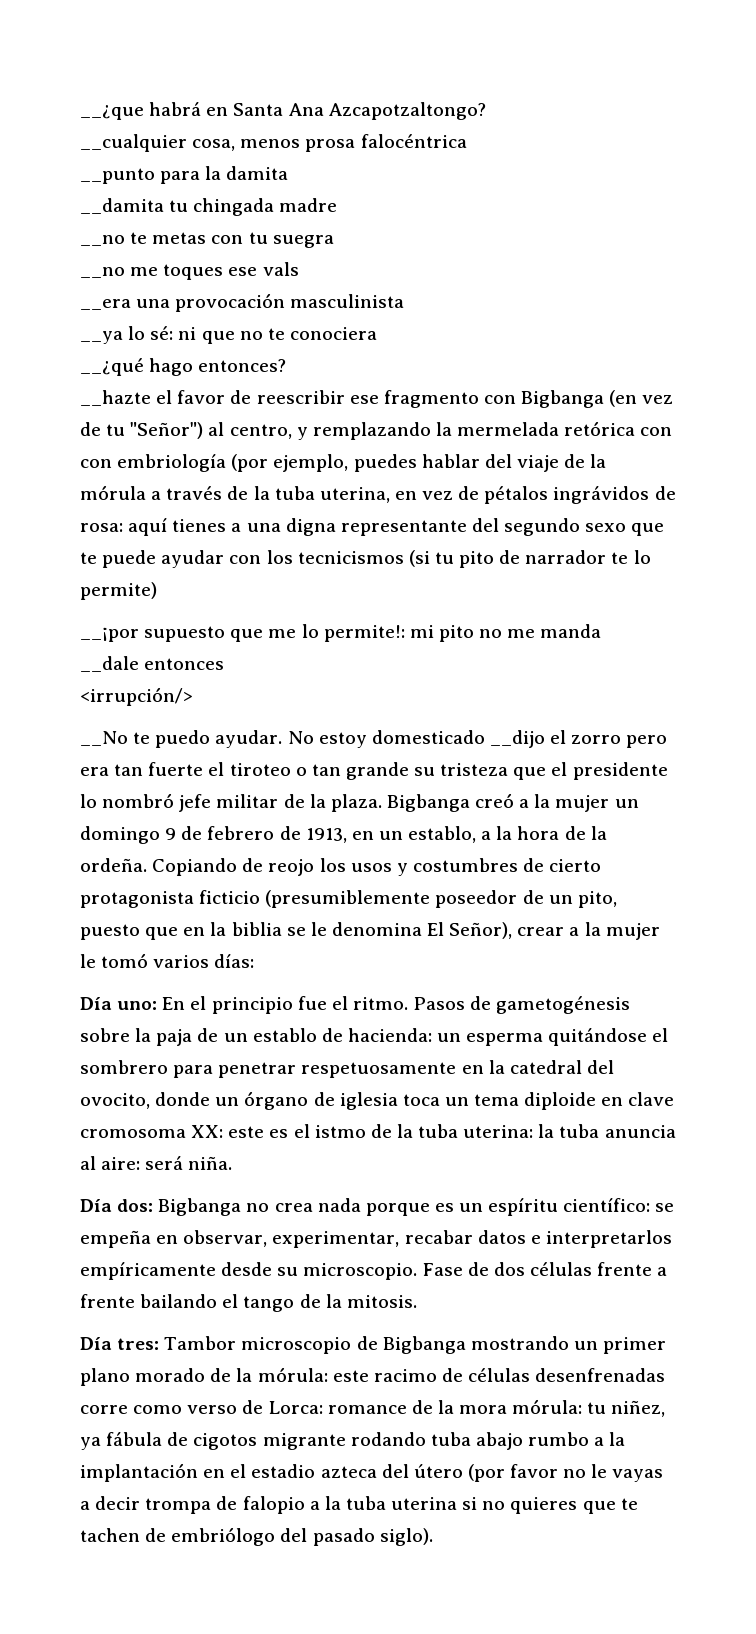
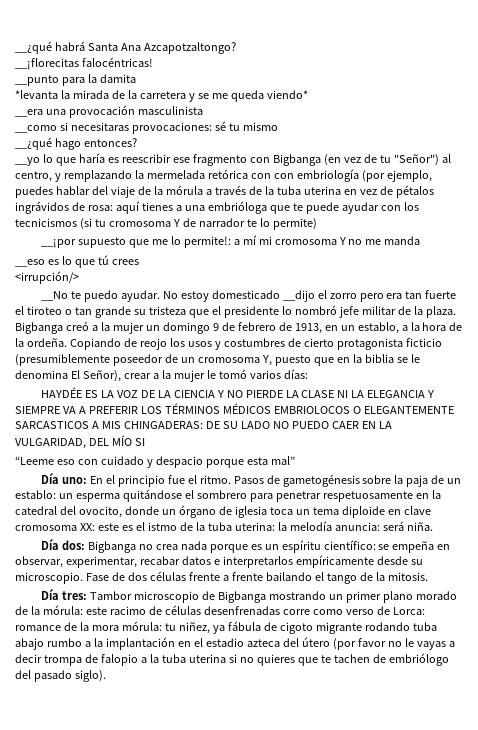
[80,102,229,120] __¿que habrá en -> [15,41,85,54] __¿qué habrá
[80,134,467,152] __cualquier cosa, menos prosa falocéntrica -> [15,57,153,70] __¡florecitas falocéntricas!
[80,198,338,216] [80,232,334,248] [80,262,299,280] [80,293,405,312] [80,326,377,344] [80,358,287,376] [80,390,252,406] __damita tu chingada madre // __no te metas con tu suegra // __no me toques ese vals // __era una provocación masculinista // __ya lo sé: ni que no te conociera // __¿qué hago entonces? // __hazte el favor de -> [15,90,308,102] [15,105,203,118] [15,121,278,134] [15,137,137,150] [15,153,119,166] *levanta la mirada de la carretera y se me queda viendo* // __era una provocación masculinista // __como si necesitaras provocaciones: sé tu mismo // __¿qué hago entonces? // __yo lo que haría es
[319,487,390,503] uterina, -> [303,186,341,195] uterina
[285,518,627,536] digna representante del segundo sexo -> [207,201,267,214] embrióloga
[459,551,495,568] pito -> [108,219,180,227] cromosoma Y
[409,624,602,642] [80,656,225,672] mi pito no me manda // __dale entonces -> [233,235,421,245] [15,255,139,268] a mí mi cromosoma Y no me manda // __eso es lo que tú crees
[577,891,617,908] pito, -> [197,355,272,366] cromosoma Y,
(255, 961) none -> [40,387,435,398] [15,403,454,414] [15,421,392,429] [15,435,145,449] [15,456,295,468] // HAYDÉE ES LA VOZ DE LA CIENCIA Y NO PIERDE LA CLASE NI LA ELEGANCIA Y SIEMPRE VA A PREFERIR LOS TÉRMINOS MÉDICOS EMBRIOLOCOS O ELEGANTEMENTE SARCASTICOS A MIS CHINGADERAS: DE SU LADO NO PUEDO CAER EN LA VULGARIDAD, DEL MÍO SI // “Leeme eso con cuidado y despacio porque esta mal”
[252,1028,432,1042] establo de hacienda: -> [15,490,56,499] establo:
[559,1124,676,1138] [80,1156,141,1170] tuba anuncia al aire: -> [289,521,380,531] melodía anuncia:
[193,1433,258,1450] cigotos -> [279,622,313,634] cigoto

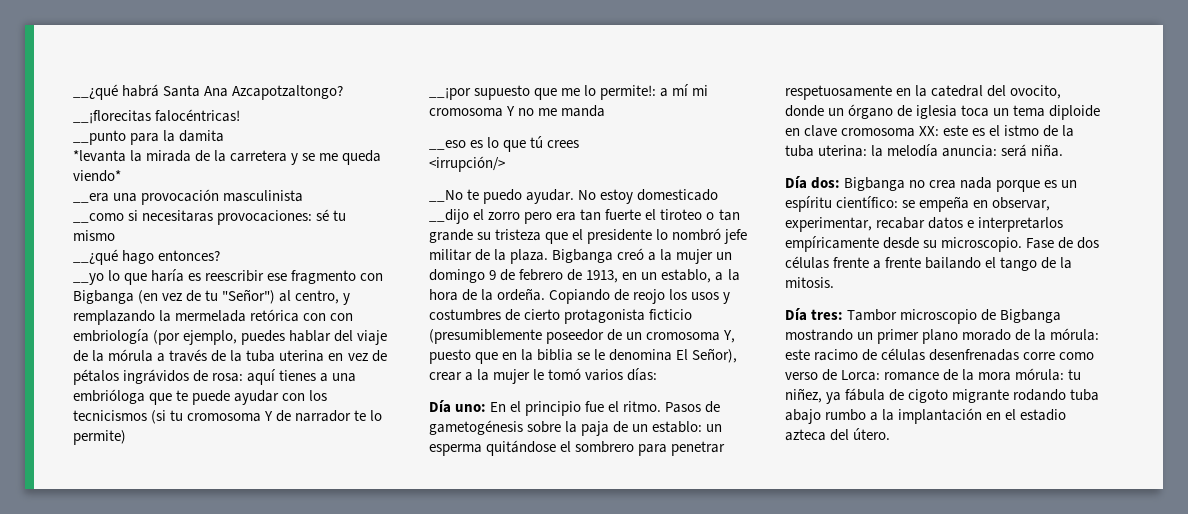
[40,387,435,398] [15,403,454,414] [15,421,392,429] [15,435,145,449] [15,456,295,468] // HAYDÉE ES LA VOZ DE LA CIENCIA Y NO PIERDE LA CLASE NI LA ELEGANCIA Y SIEMPRE VA A PREFERIR LOS TÉRMINOS MÉDICOS EMBRIOLOCOS O ELEGANTEMENTE SARCASTICOS A MIS CHINGADERAS: DE SU LADO NO PUEDO CAER EN LA VULGARIDAD, DEL MÍO SI // “Leeme eso con cuidado y despacio porque esta mal” -> (658, 374) none
[301,637,455,650] [15,653,449,666] [15,670,106,682] útero (por favor no le vayas a decir trompa de falopio a la tuba uterina si no quieres que te tachen de embriólogo del pasado siglo). -> [853,428,891,440] útero.

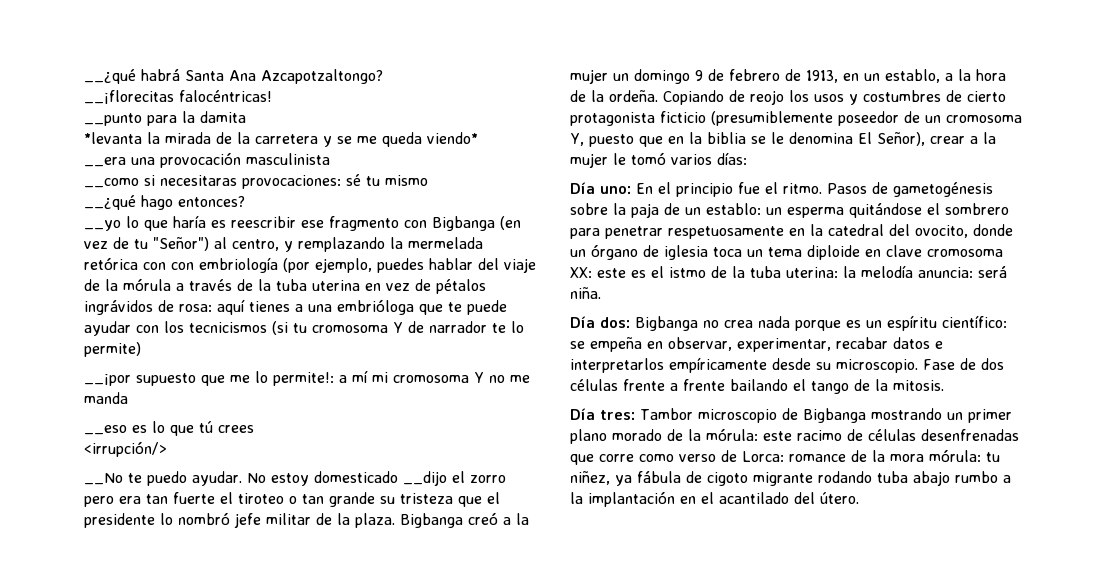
(1020, 355) none -> [570,454,594,465] que
[1020,409,1067,421] [785,429,826,441] estadio azteca -> [719,492,789,504] acantilado

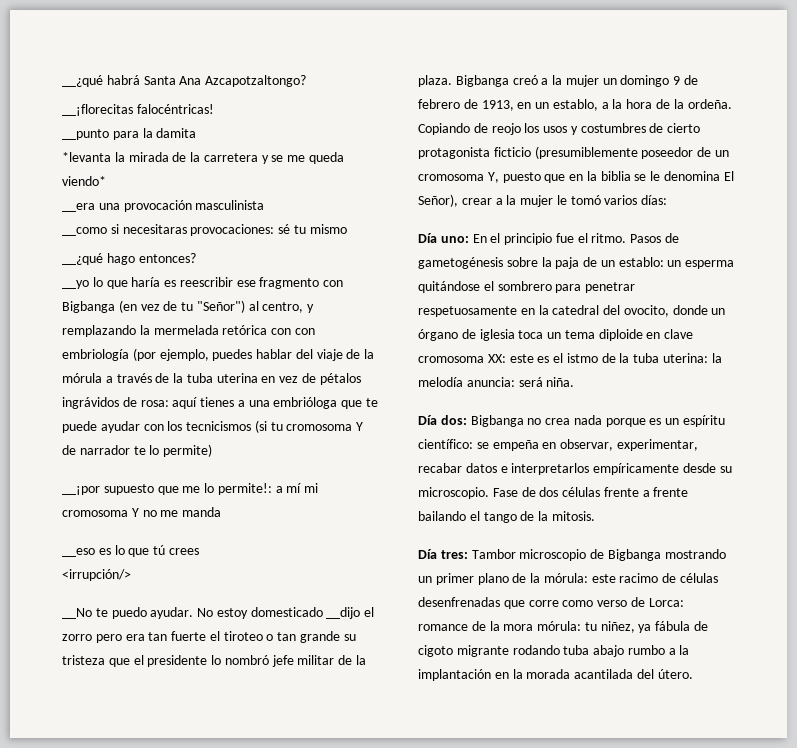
[612,429,662,441] morado -> (509, 579) none
[701,492,789,504] el acantilado -> [512,669,634,679] la morada acantilada

